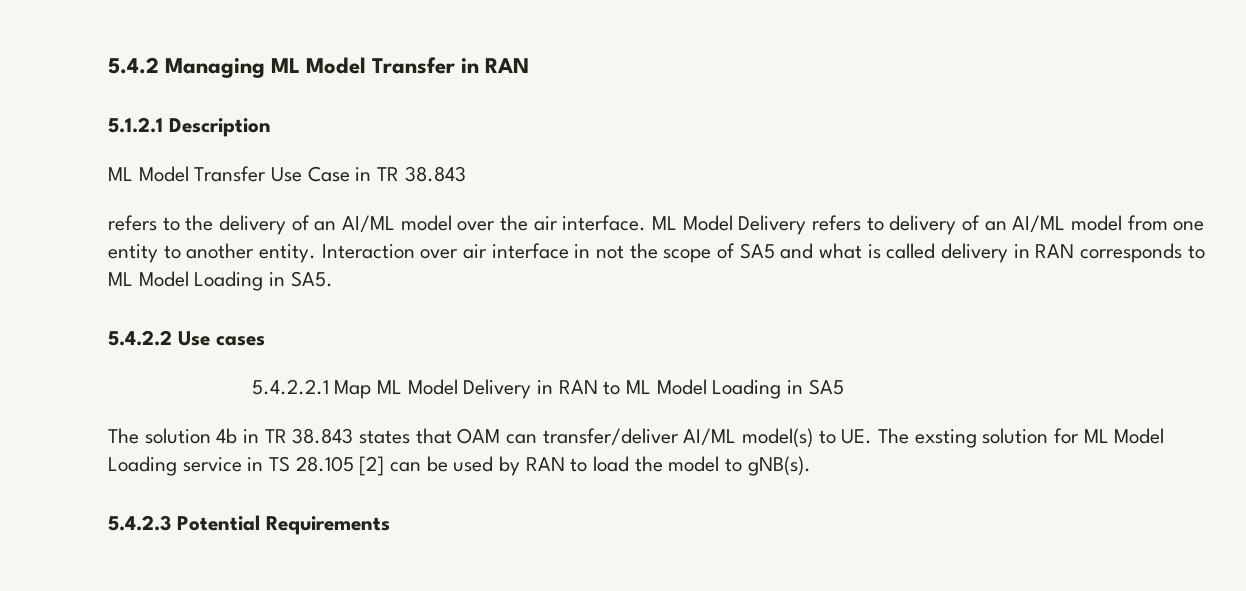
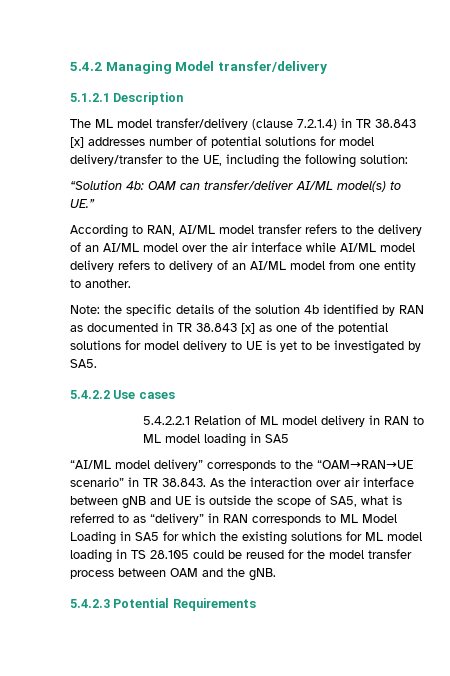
[271,57,530,74] [108,117,271,137] [108,166,466,182] ML Model Transfer in RAN // 5.1.2.1 Description // ML Model Transfer Use Case in TR 38.843 // -> [175,61,327,74] [70,92,184,105] [70,118,416,130] [70,136,374,148] [70,154,408,168] [70,180,401,192] [70,199,95,208] [70,224,302,238] Model transfer/delivery // 5.1.2.1 Description // The ML model transfer/delivery (clause 7.2.1.4) in TR 38.843 [x] addresses number of potential solutions for model delivery/transfer to the UE, including the following solution: // “Solution 4b: OAM can transfer/deliver AI/ML model(s) to UE.” // According to RAN, AI/ML model transfer
[562,215,807,235] interface. ML Model Delivery -> [251,242,415,252] [70,260,114,272] interface while AI/ML model delivery
[186,243,1009,263] another entity. Interaction over air interface in not the scope of SA5 and what is called delivery -> [85,279,131,288] [70,304,424,316] [70,322,388,334] [70,340,421,354] [70,359,97,368] [70,390,175,399] [142,415,424,427] [142,433,289,447] [70,459,413,471] [70,477,414,487] [70,495,402,509] [70,513,204,525] another. // Note: the specific details of the solution 4b identified by RAN as documented in TR 38.843 [x] as one of the potential solutions for model delivery to UE is yet to be investigated by SA5. // 5.4.2.2 Use cases // 5.4.2.2.1 Relation of ML model delivery in RAN to ML model loading in SA5 // “AI/ML model delivery” corresponds to the “OAM→RAN→UE scenario” in TR 38.843. As the interaction over air interface between gNB and UE is outside the scope of SA5, what is referred to as “delivery”
[290,271,333,287] [108,330,265,346] [251,379,844,399] [108,428,1165,448] [108,456,811,476] SA5. // 5.4.2.2 Use cases // 5.4.2.2.1 Map ML Model Delivery in RAN to ML Model Loading in SA5 // The solution 4b in TR 38.843 states that OAM can transfer/deliver AI/ML model(s) to UE. The exsting solution for ML Model Loading service in TS 28.105 [2] can be used by RAN to load the model to gNB(s). -> [135,531,422,545] [70,549,412,563] [70,568,276,581] SA5 for which the existing solutions for ML model loading in TS 28.105 could be reused for the model transfer process between OAM and the gNB.

